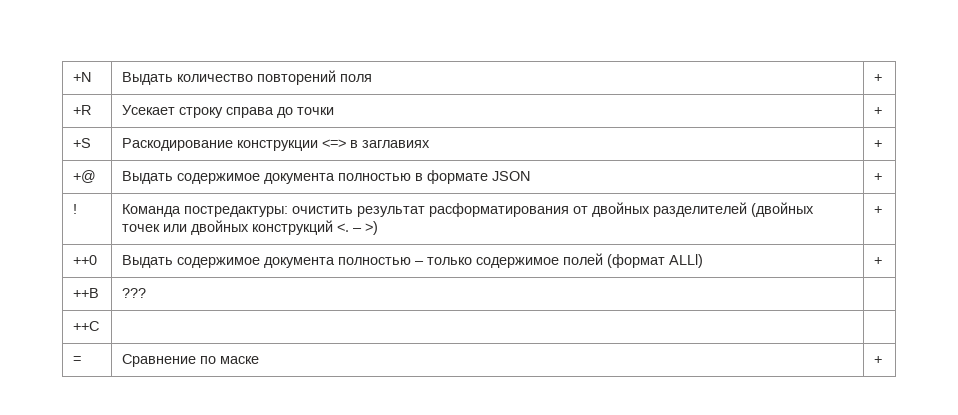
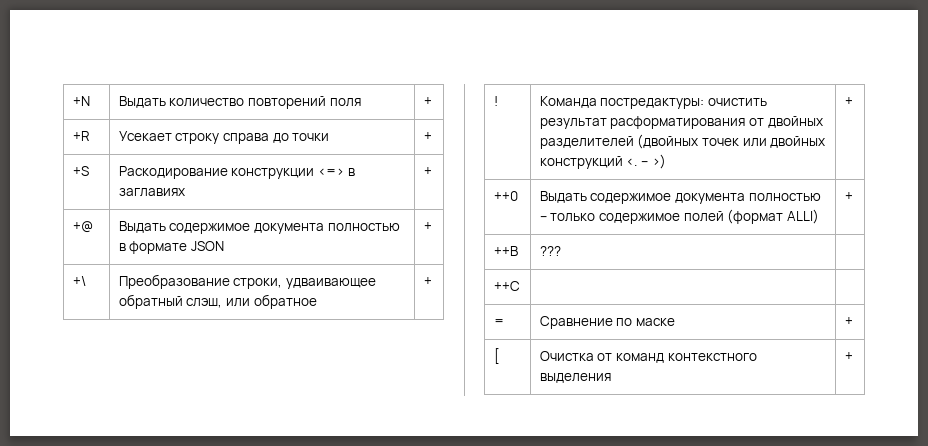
(883, 177) none -> [72,276,86,286] [118,274,377,289] [118,294,317,309] [423,277,432,286] // +\ | Преобразование строки, удваивающее обратный слэш, или обратное | +
(883, 360) none -> [493,348,500,364] [539,351,757,363] [539,373,611,383] [844,352,853,361] // [ | Очистка от команд контекстного выделения | +

